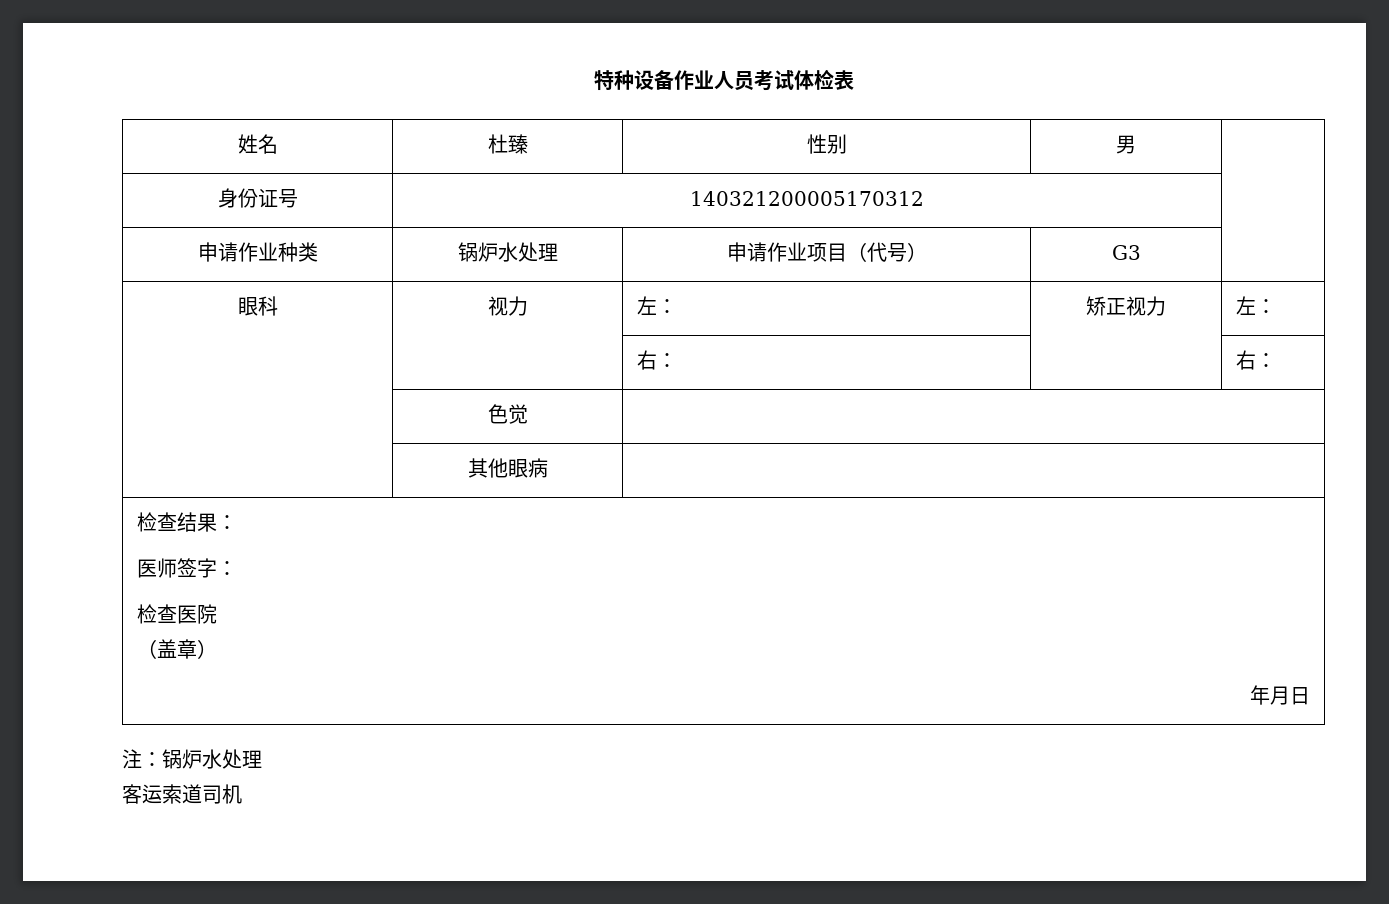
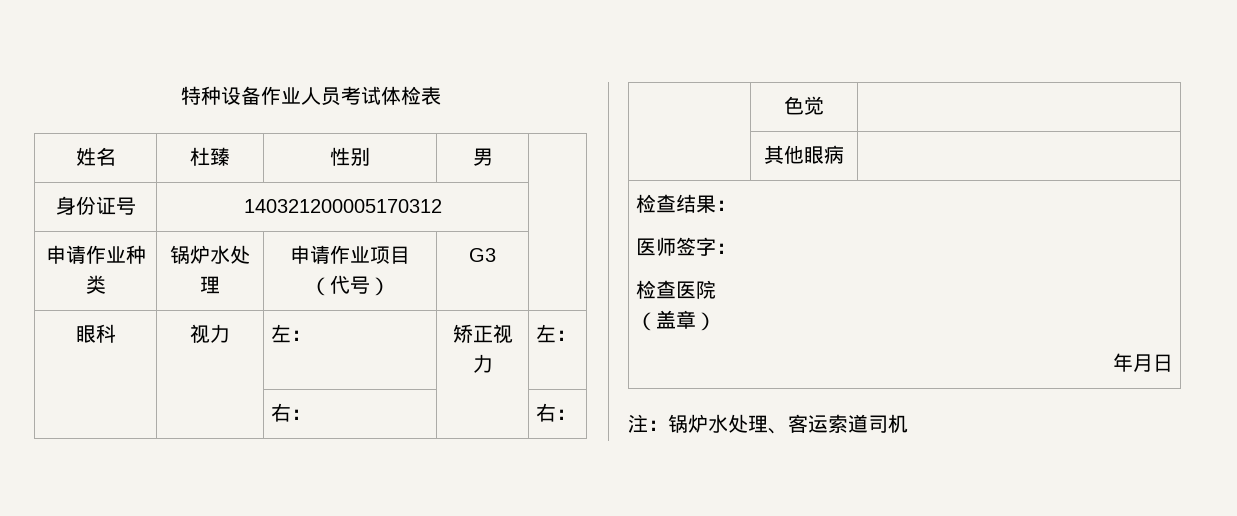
(262, 759) // -> [768,428,788,434] 、

